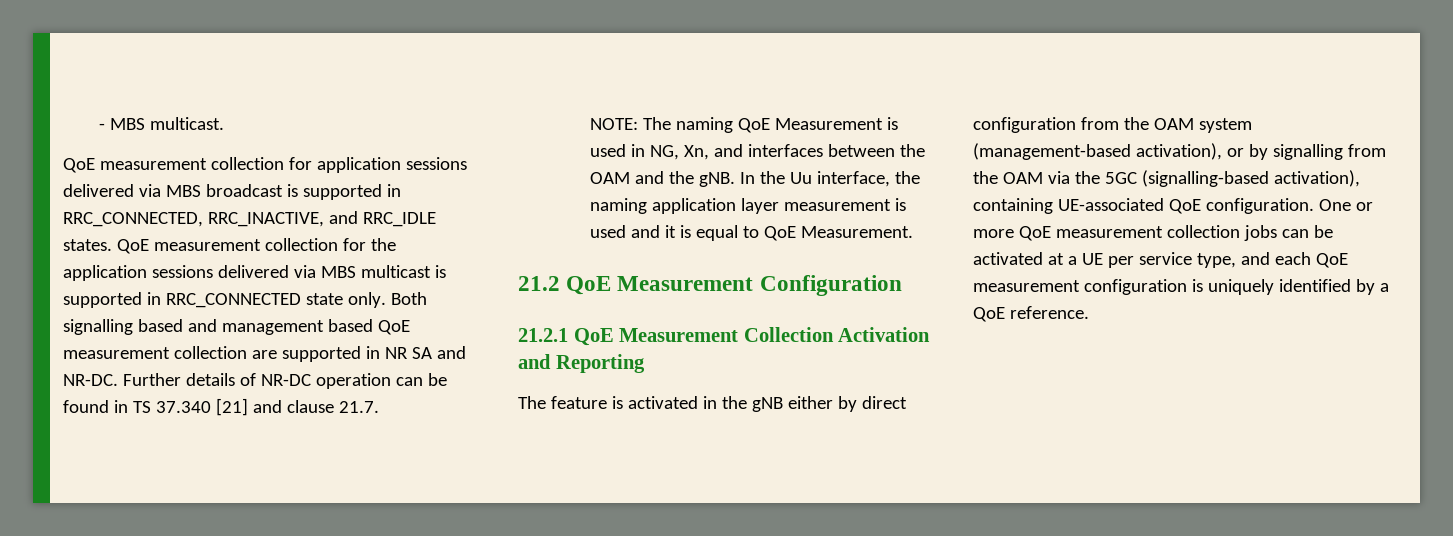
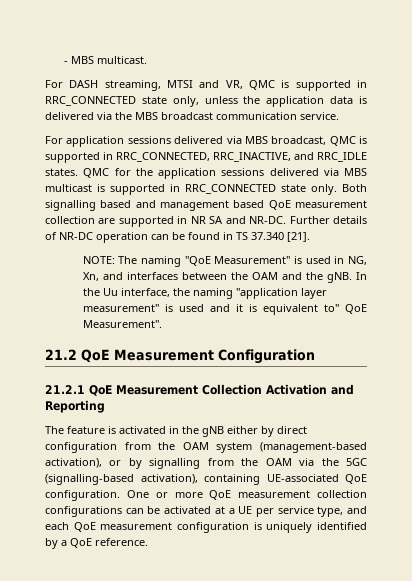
[63,157,467,173] [63,184,283,197] QoE measurement collection for application sessions delivered via MBS broadcast -> [45,80,368,91] [45,96,367,107] [45,112,339,120] [45,136,356,147] For DASH streaming, MTSI and VR, QMC is supported in RRC_CONNECTED state only, unless the application data is delivered via the MBS broadcast communication service. // For application sessions delivered via MBS broadcast, QMC
[116,238,338,254] QoE measurement collection -> [83,168,110,178] QMC
[215,398,379,416] [21] and clause 21.7. -> [287,232,310,242] [21].
[738,118,884,133] QoE Measurement -> [184,256,291,266] "QoE Measurement"
[652,198,892,214] application layer measurement -> [235,288,327,299] [82,304,159,312] "application layer measurement"
[696,225,914,241] equal to QoE Measurement. -> [262,304,367,315] [82,320,162,328] equivalent to" QoE Measurement".
[1243,225,1277,241] jobs -> [45,506,122,517] configurations

